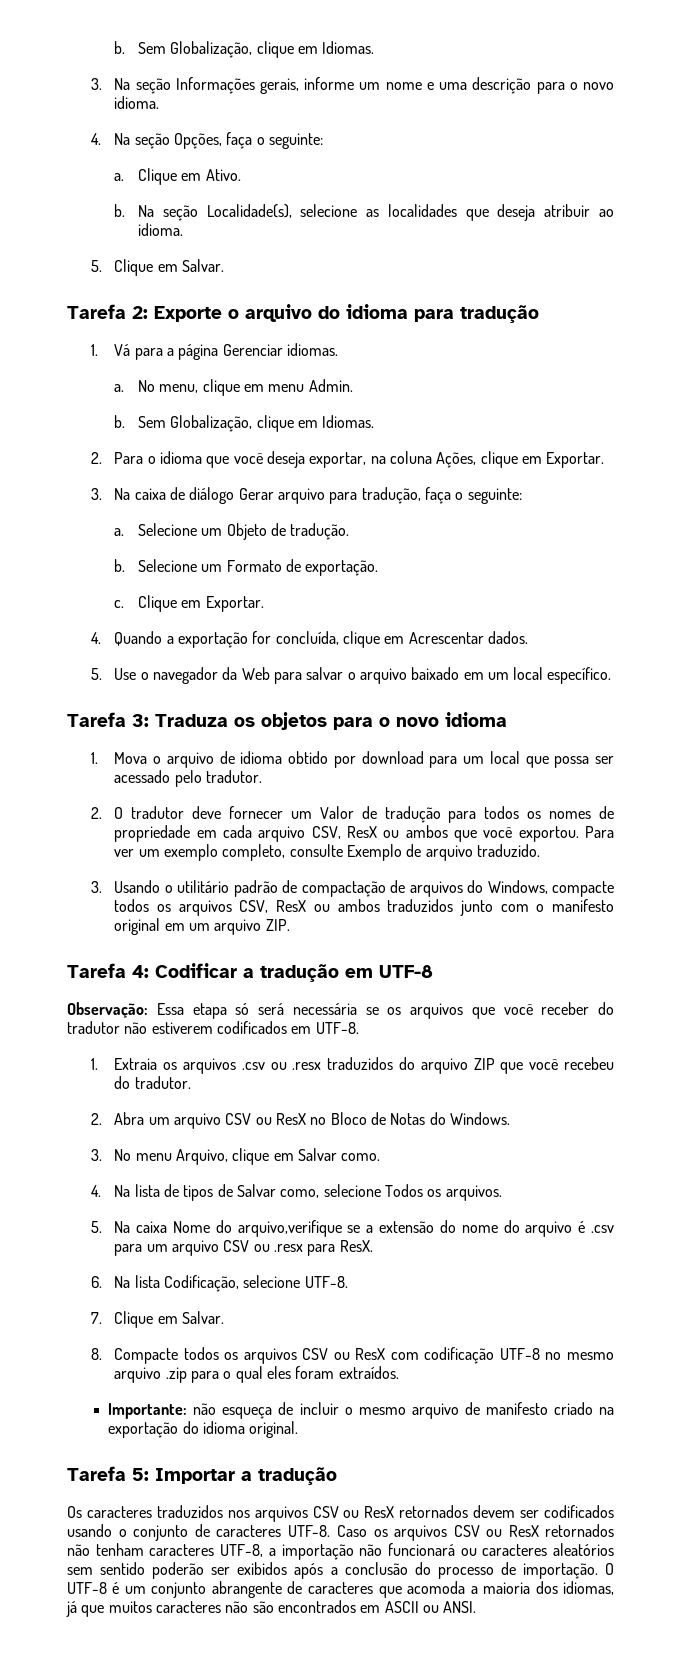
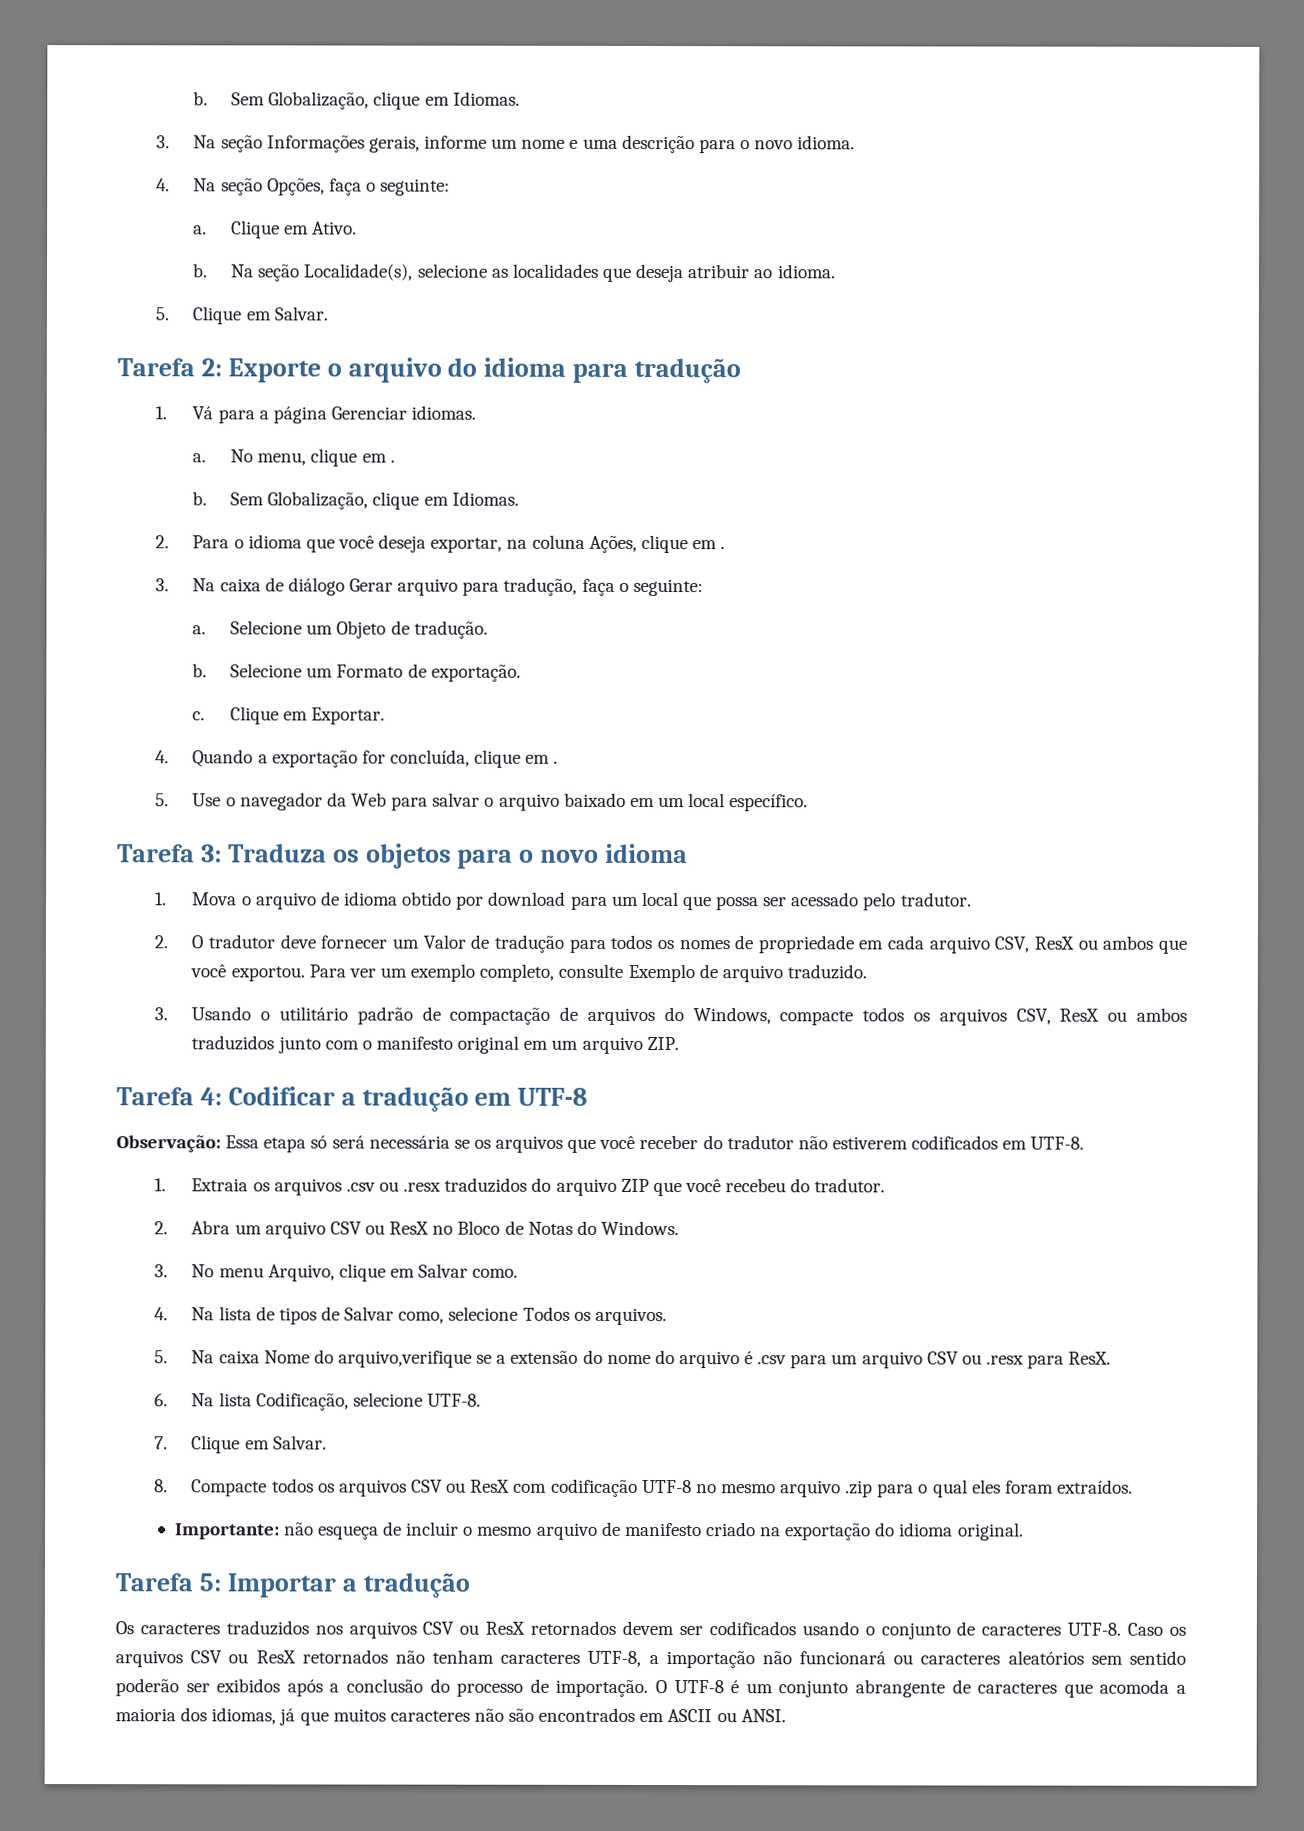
[268,379,353,392] menu Admin. -> [389,459,395,463] .
[546,452,605,468] Exportar. -> [720,546,726,550] .
[408,631,528,644] Acrescentar dados. -> [553,760,559,764] .

